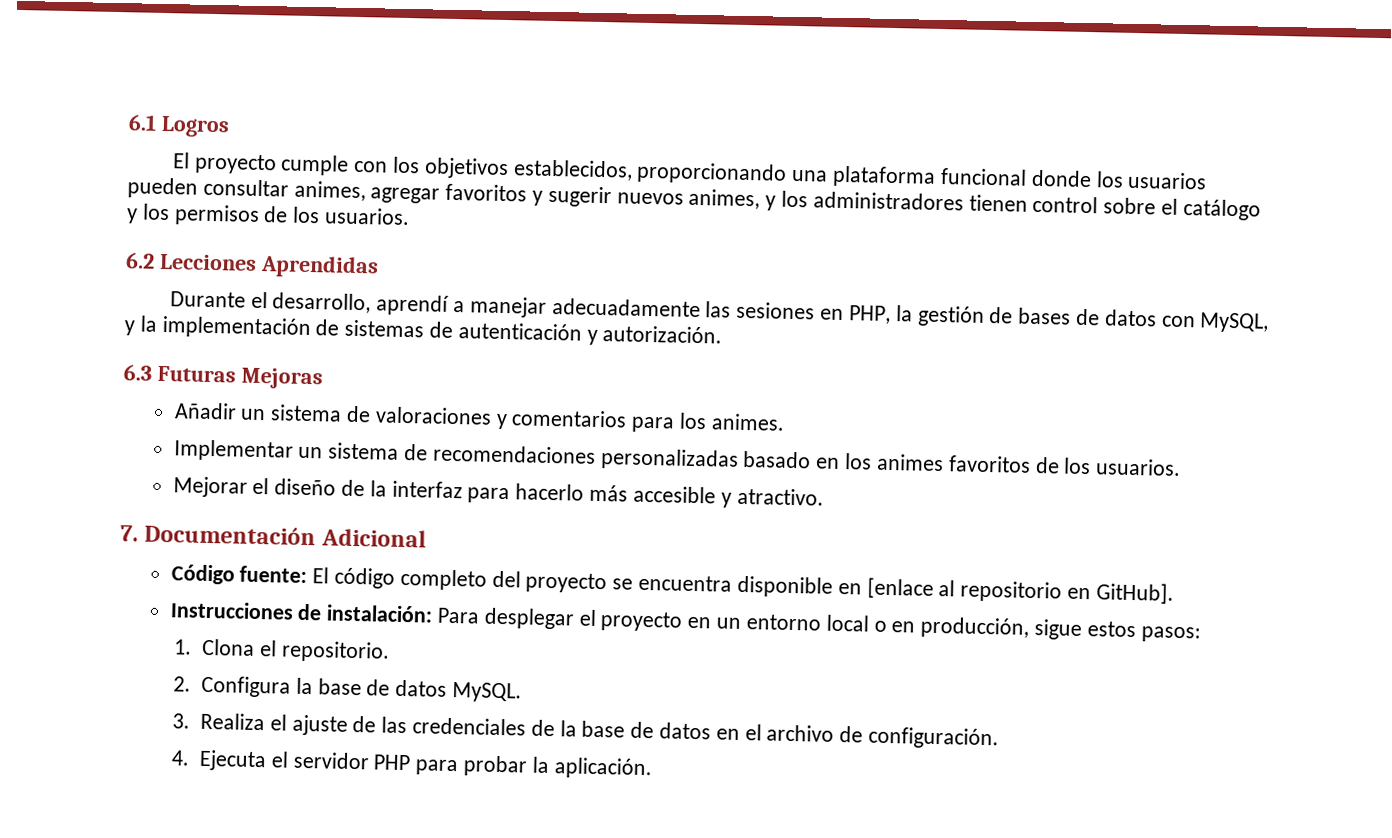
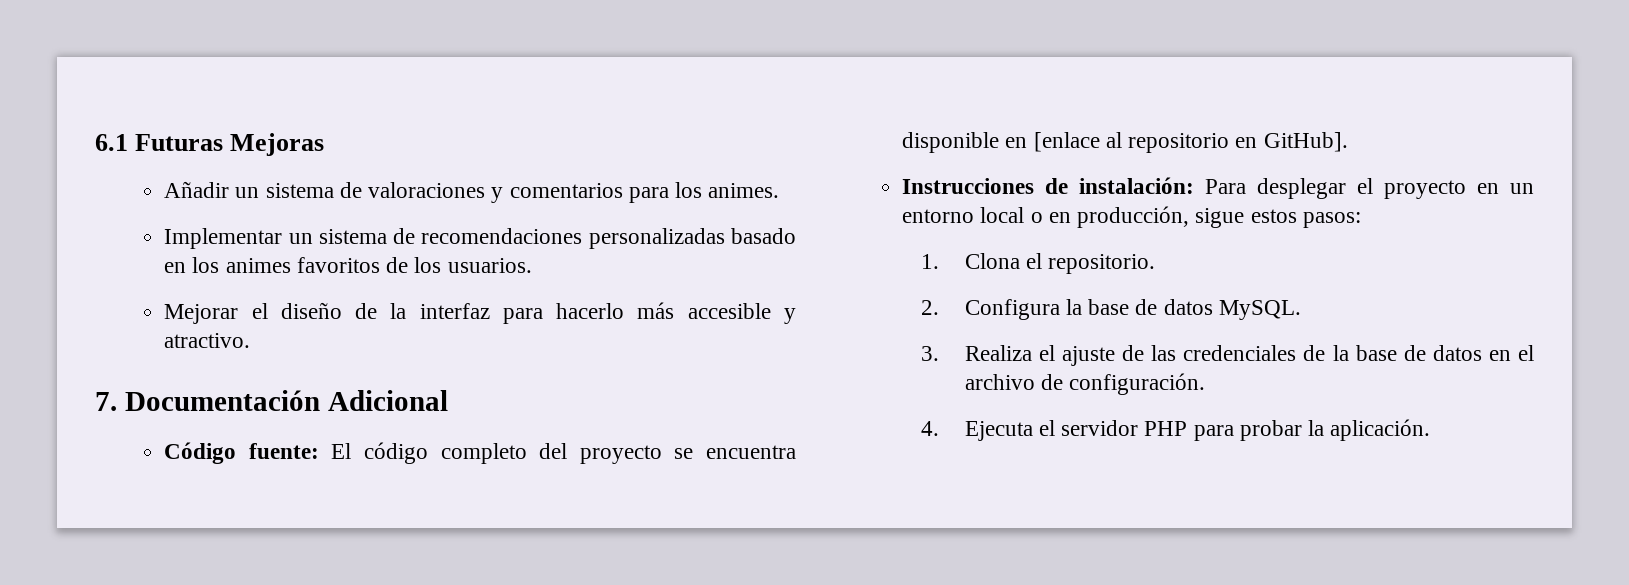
[160,115,230,138] [172,152,1208,190] [127,177,1261,221] [126,203,411,226] [125,252,379,279] [169,291,1270,333] [124,315,723,345] [123,364,153,381] Logros // El proyecto cumple con los objetivos establecidos, proporcionando una plataforma funcional donde los usuarios pueden consultar animes, agregar favoritos y sugerir nuevos animes, y los administradores tienen control sobre el catálogo y los permisos de los usuarios. // 6.2 Lecciones Aprendidas // Durante el desarrollo, aprendí a manejar adecuadamente las sesiones en PHP, la gestión de bases de datos con MySQL, y la implementación de sistemas de autenticación y autorización. // 6.3 -> (128, 142) none

